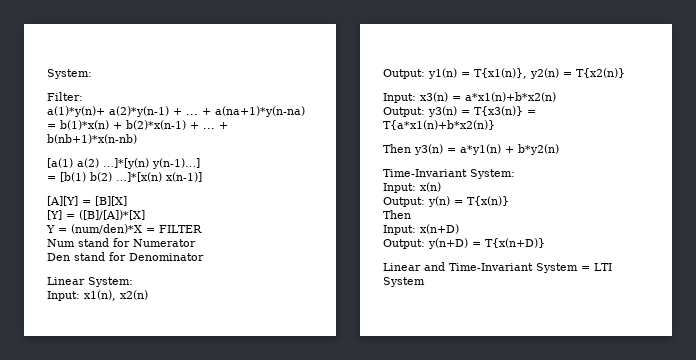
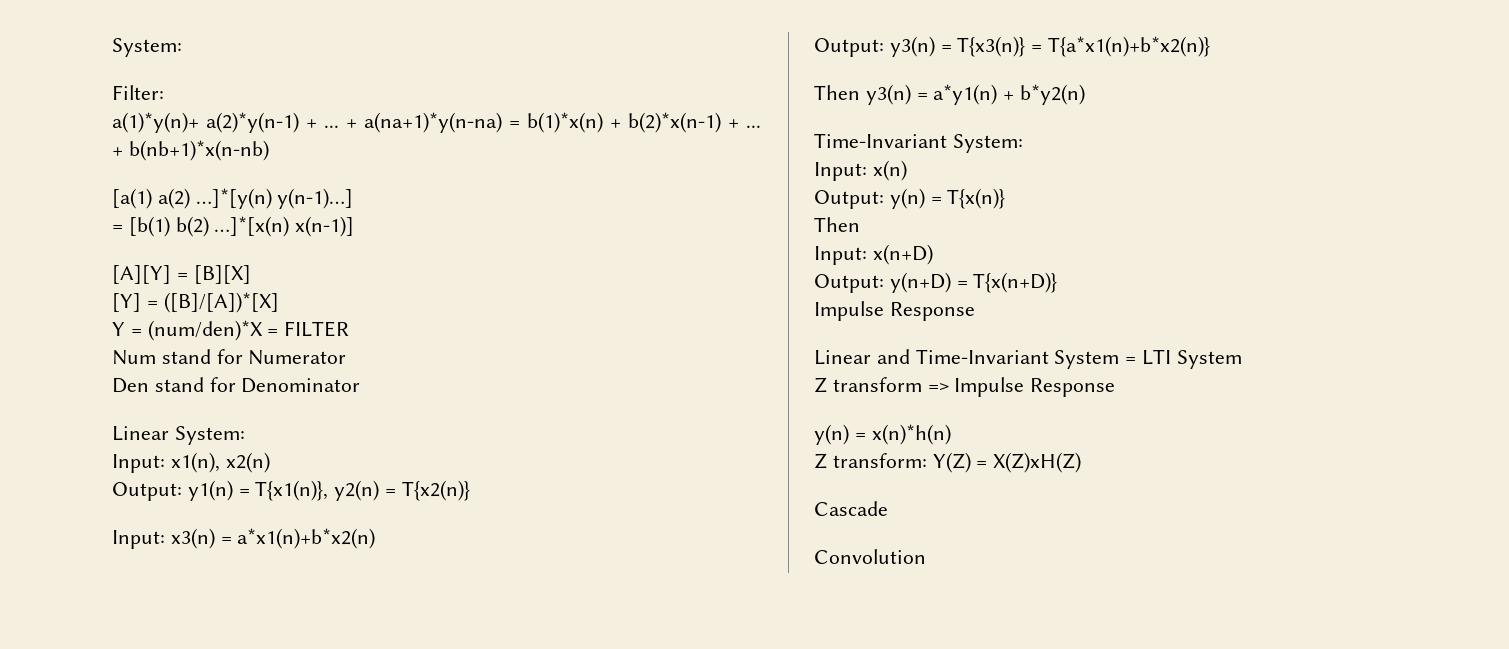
(545, 243) none -> [814,301,975,321] // Impulse Response
(425, 282) none -> [814,377,1116,397] [814,424,951,445] [814,452,1082,473] [814,501,888,516] [814,549,926,564] // Z transform => Impulse Response // y(n) = x(n)*h(n) // Z transform: Y(Z) = X(Z)xH(Z) // Cascade // Convolution

